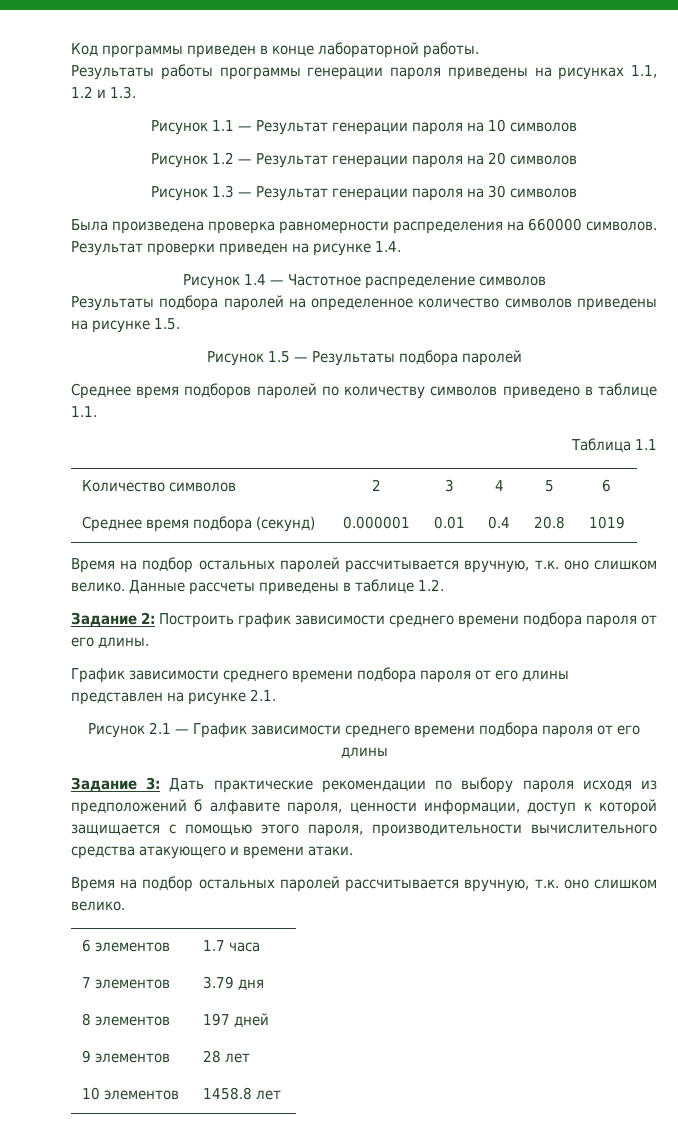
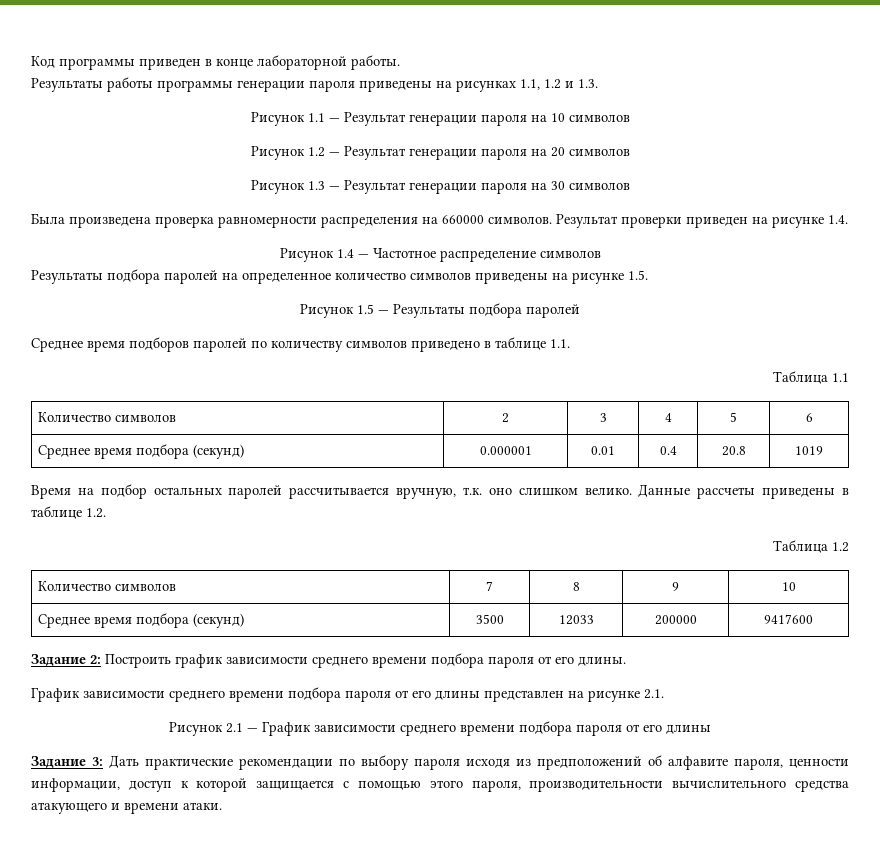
(444, 585) none -> [773,540,849,553] [37,581,176,591] [485,581,493,591] [572,582,580,591] [672,582,679,591] [781,582,796,591] [37,613,244,628] [475,614,504,624] [558,615,594,625] [654,615,697,625] [764,614,813,624] // Таблица 1.2 // Количество символов | 7 | 8 | 9 | 10 // Среднее время подбора (секунд) | 3500 | 12033 | 200000 | 9417600
[194,799,203,812] б -> [648,755,662,766] об
[71,876,657,892] [71,901,125,911] [82,939,171,952] [203,940,261,952] [82,977,171,989] [203,976,265,991] [82,1013,171,1026] [203,1013,270,1028] [82,1050,171,1063] [203,1050,251,1063] [82,1087,180,1100] [203,1087,282,1100] // Время на подбор остальных паролей рассчитывается вручную, т.к. оно слишком велико. // 6 элементов | 1.7 часа // 7 элементов | 3.79 дня // 8 элементов | 197 дней // 9 элементов | 28 лет // 10 элементов | 1458.8 лет -> (222, 806) none

